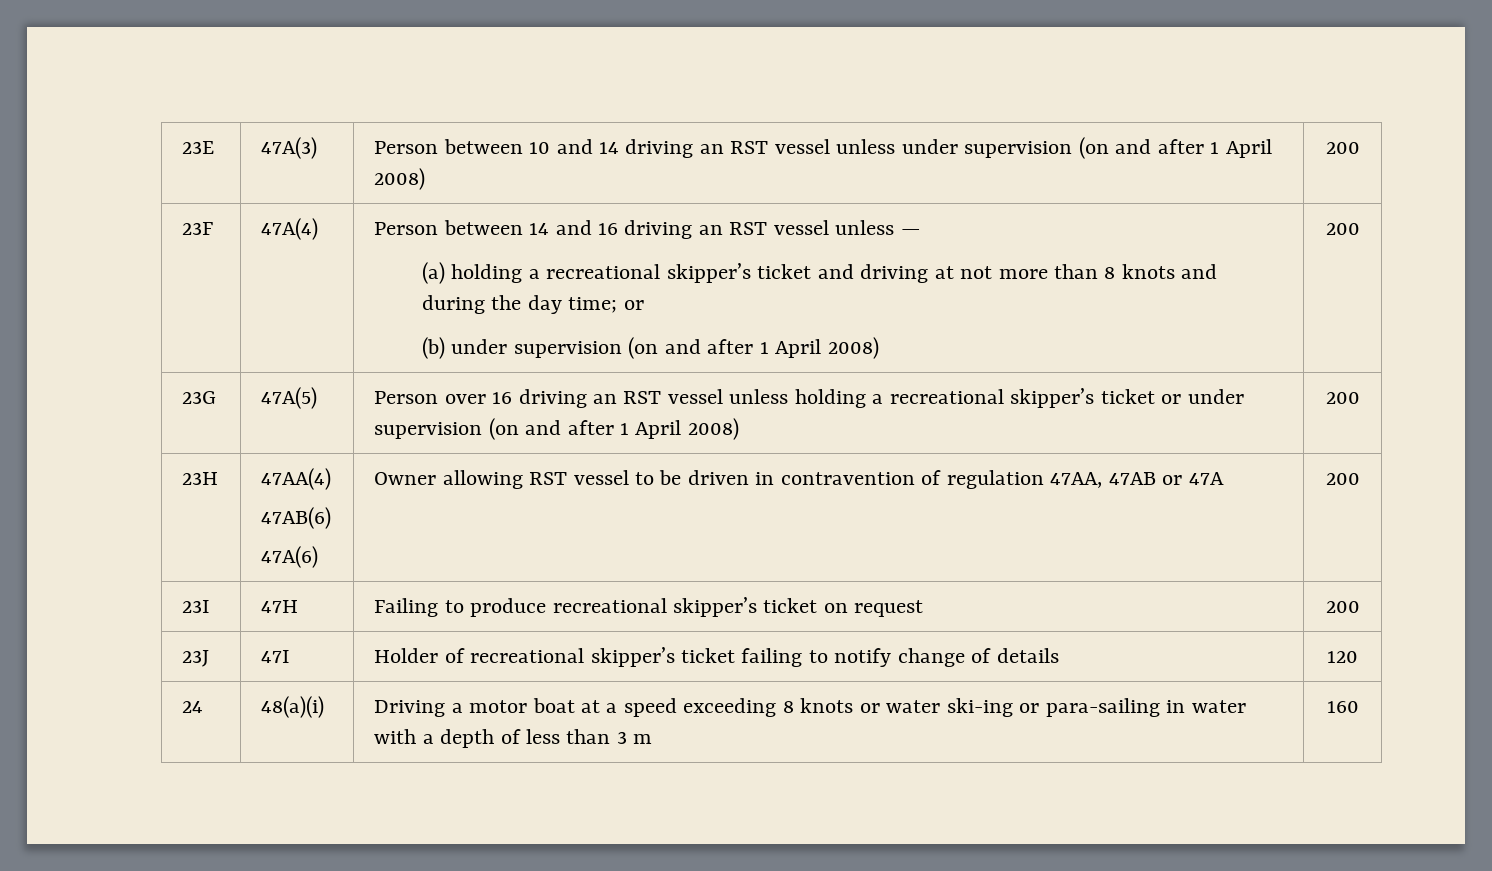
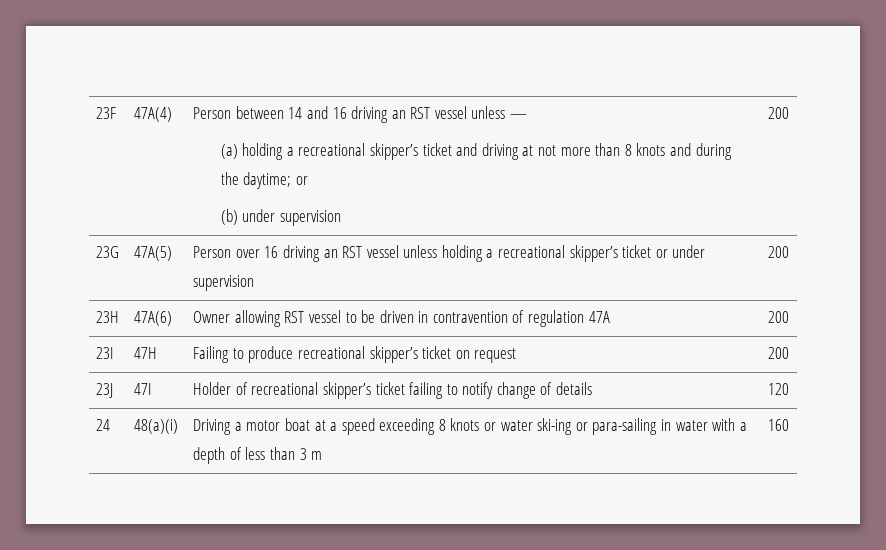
[182,141,215,154] [261,137,318,159] [374,137,1272,159] [374,168,426,190] [1325,142,1360,154] 23E | 47A(3) | Person between 10 and 14 driving an RST vessel unless under supervision (on and after 1 April 2008) | 200 // -> (96, 113) none
[527,295,618,314] day time; -> [243,172,292,189] daytime;
[628,337,879,359] (on and after 1 April 2008) -> (341, 218) none
[488,418,739,440] (on and after 1 April 2008) -> (255, 283) none
[261,468,332,490] [261,507,332,529] 47AA(4) // 47AB(6) // -> (120, 317) none
[1050,472,1183,488] 47AA, 47AB or -> (585, 318) none

